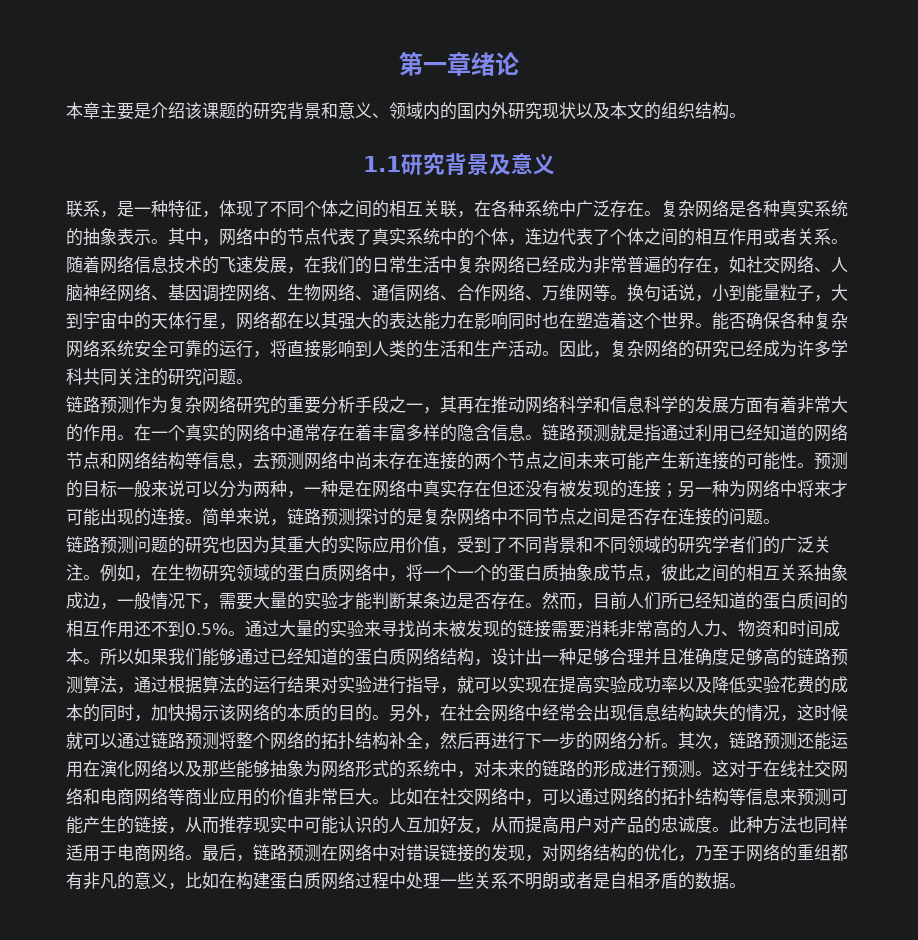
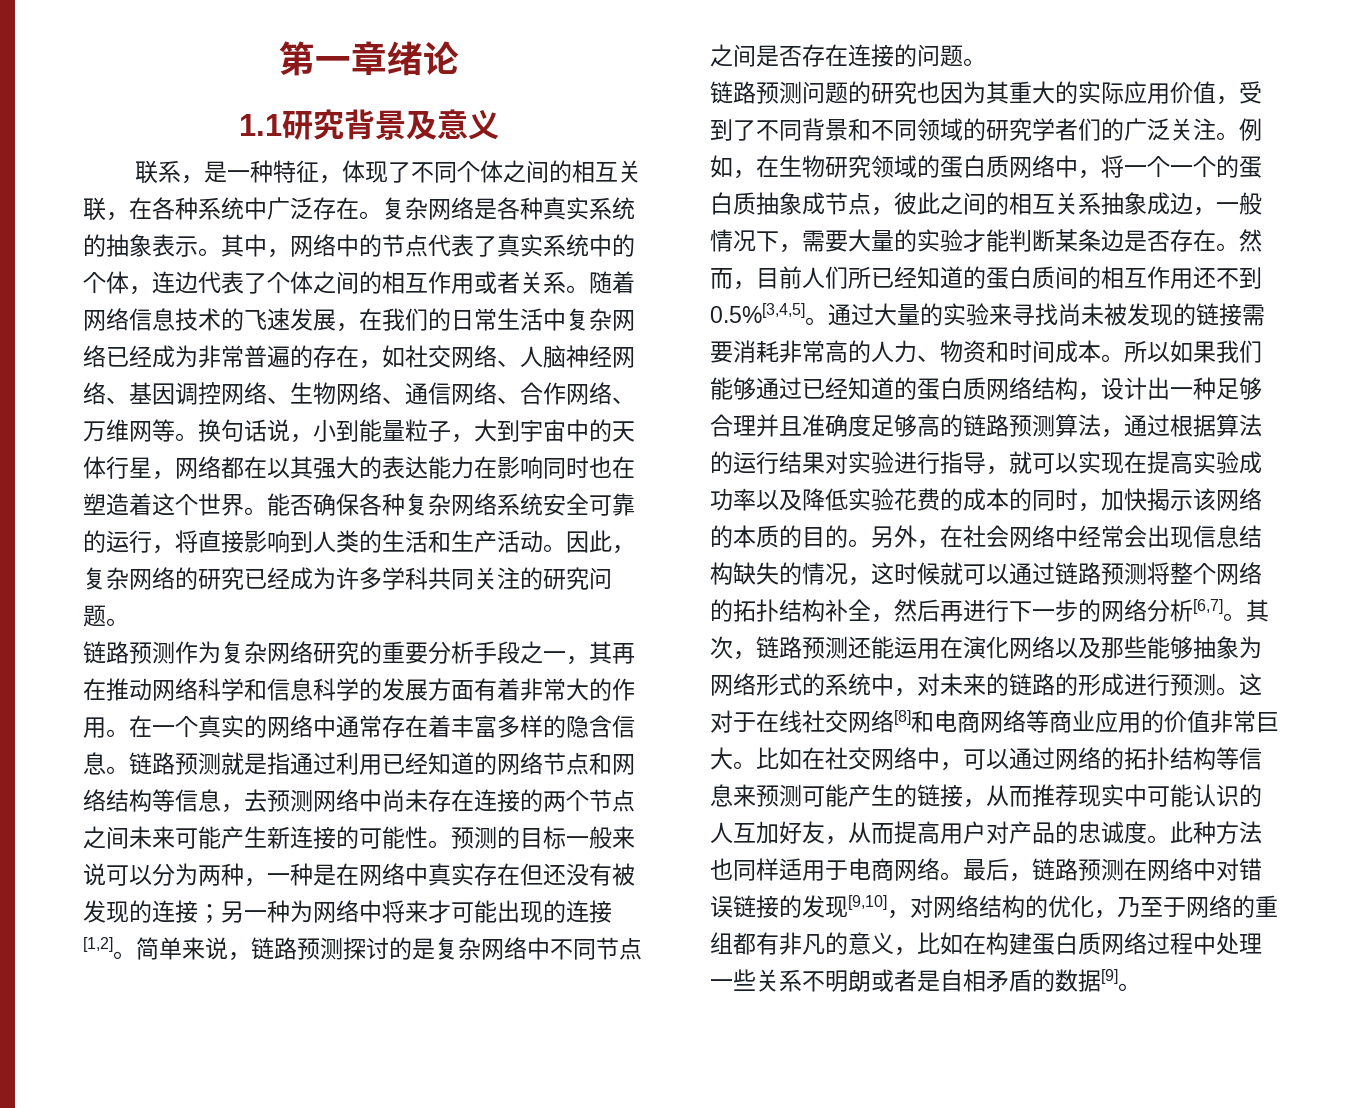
[66,102,746,120] // 本章主要是介绍该课题的研究背景和意义、领域内的国内外研究现状以及本文的组织结构。 -> (459, 58) none
(185, 517) none -> [83,937,113,952] [1,2]
[185,623,228,635] 0.5% -> [710,303,805,323] 0.5%[3,4,5]
(661, 740) none -> [1193,599,1223,614] [6,7]
(83, 796) none -> [894,710,911,725] [8]
(525, 853) none -> [848,895,887,910] [9,10]
(729, 881) none -> [1101,969,1118,984] [9]

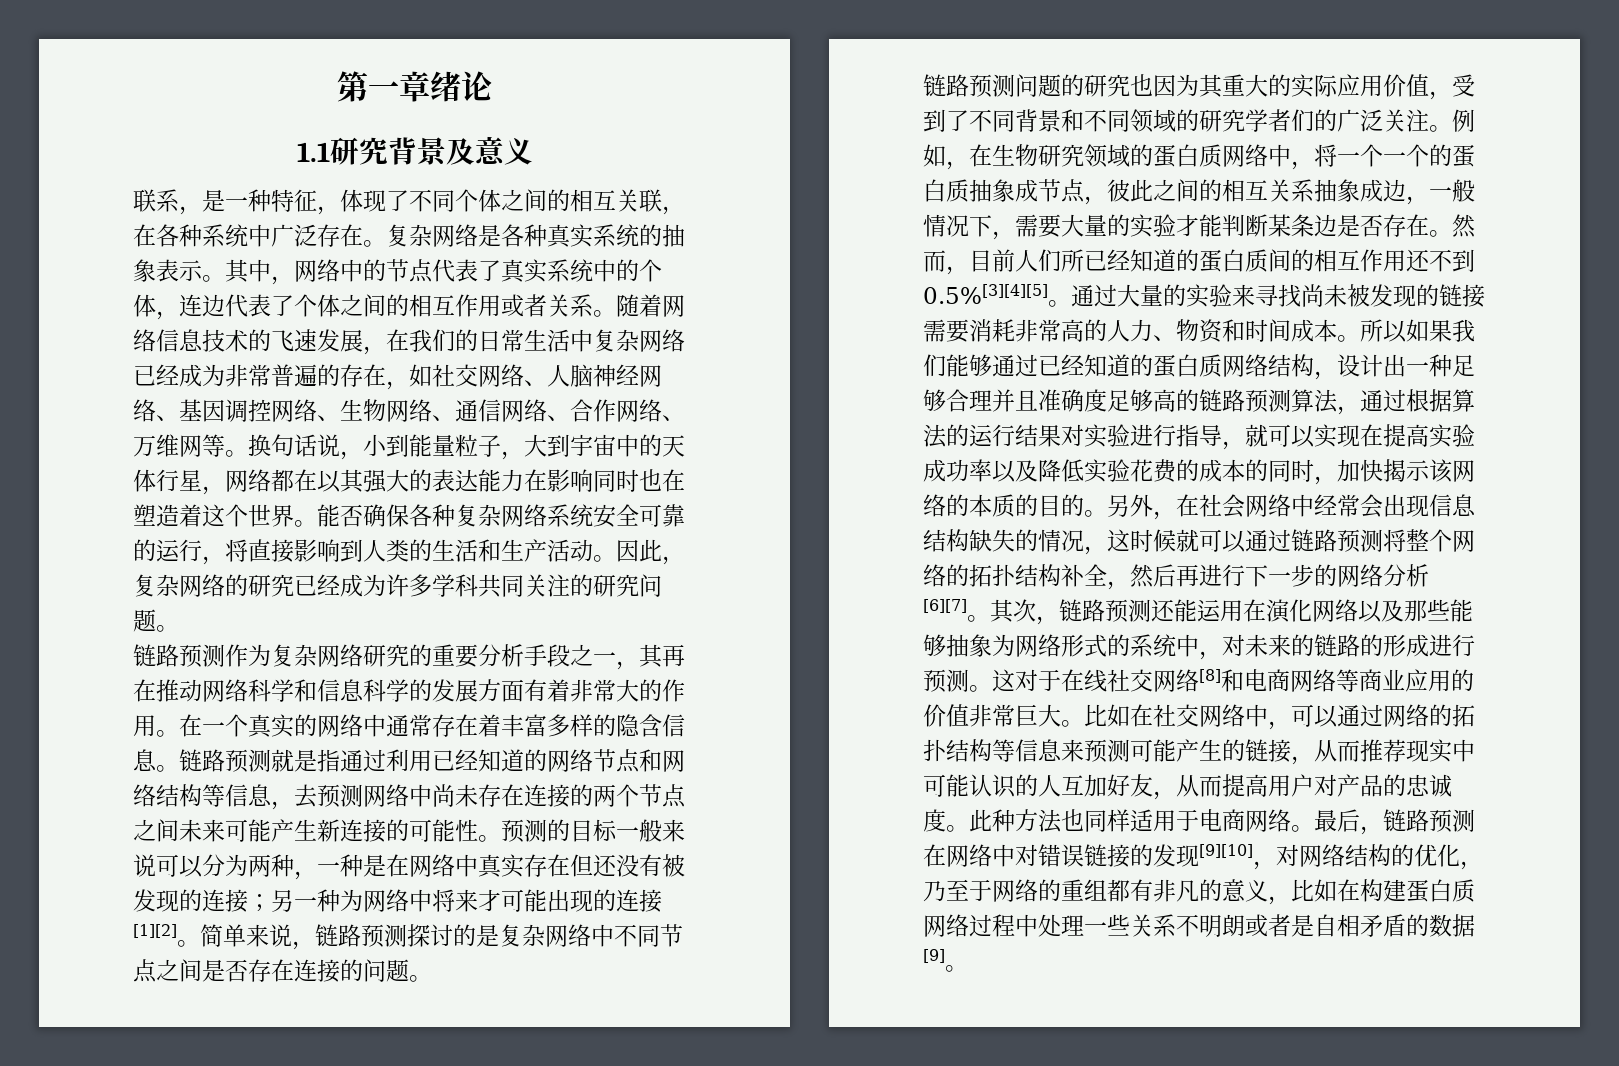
[83,937,113,952] [1,2] -> [133,924,177,938] [1][2]
[710,303,805,323] 0.5%[3,4,5] -> [923,284,1048,304] 0.5%[3][4][5]
[1193,599,1223,614] [6,7] -> [923,599,967,613] [6][7]
[848,895,887,910] [9,10] -> [1199,844,1253,858] [9][10]

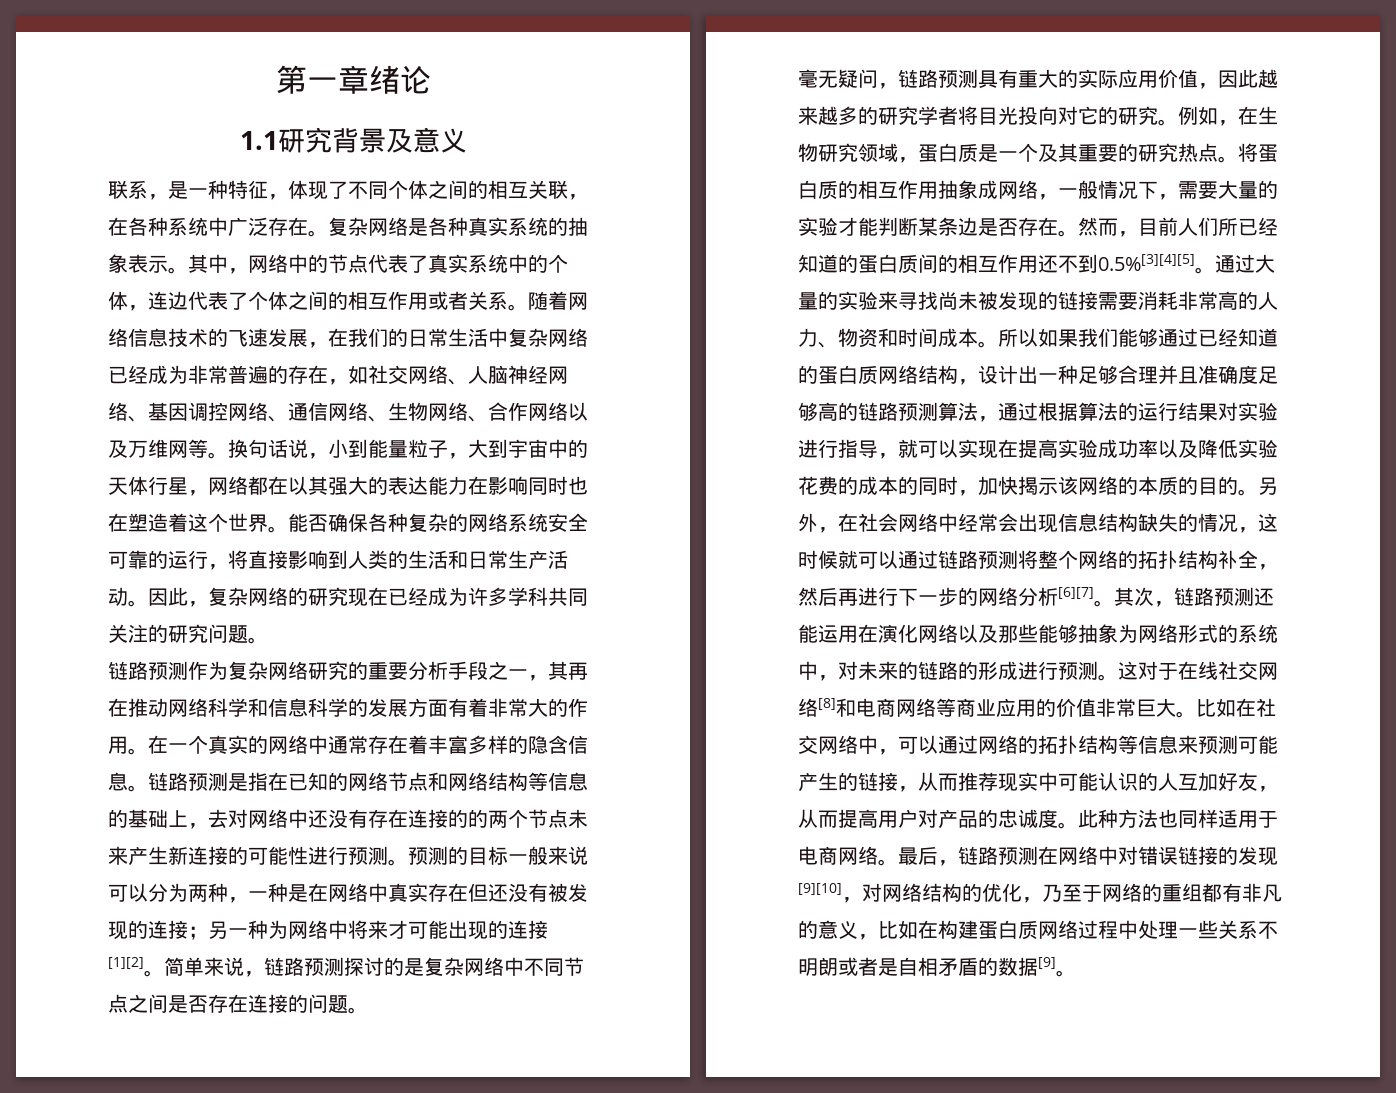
[340,399,501,422] 生物网络、通信 -> [288,402,428,422] 通信网络、生物
[662,415,685,421] 、 -> [568,402,588,421] [108,440,128,458] 以及
(501, 515) none -> [448,513,468,532] 的
(501, 550) none -> [468,550,508,569] 日常
(294, 585) none -> [348,587,388,607] 现在
[271,749,524,772] 就是指通过利用已经知道 -> [228,772,328,791] 是指在已知
[271,784,593,810] ，去预测网络中尚未存在连接的 -> [108,809,488,829] 的基础上，去对网络中还没有存在连接的的
[133,819,271,842] 之间未来可能 -> [568,809,588,828] [108,846,128,865] 未来
(478, 830) none -> [308,846,388,865] 进行预测
[923,74,1223,98] 链路预测问题的研究也因为其 -> [798,69,1018,89] 毫无疑问，链路预测具有
[1452,74,1475,97] [923,109,1429,133] 受到了不同背景和不同领域的研究学者们的广泛关注 -> [1218,69,1278,88] [798,106,1158,125] 因此越来越多的研究学者将目光投向对它的研究
[1130,144,1475,170] [923,179,1406,205] 的蛋白质网络中，将一个一个的蛋白质抽象成节点，彼此之间的相互关系抽象成边 -> [898,143,1278,163] [798,180,1038,199] ，蛋白质是一个及其重要的研究热点。将蛋白质的相互作用抽象成网络

